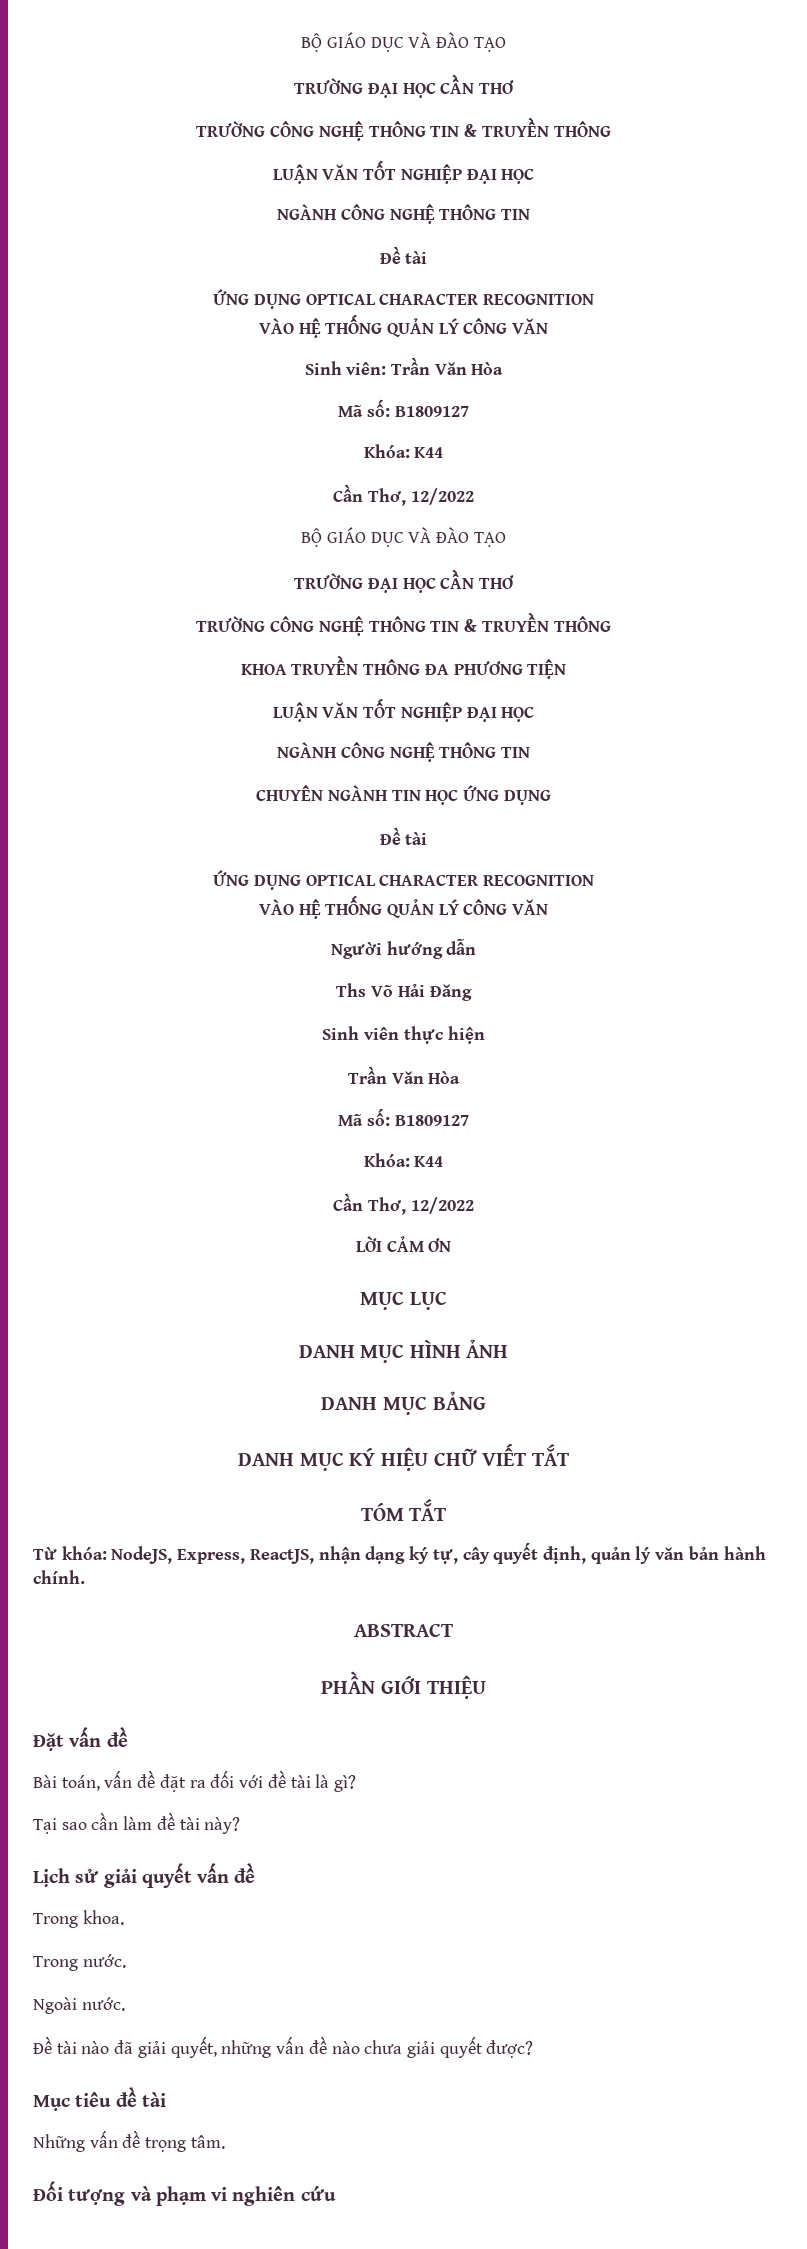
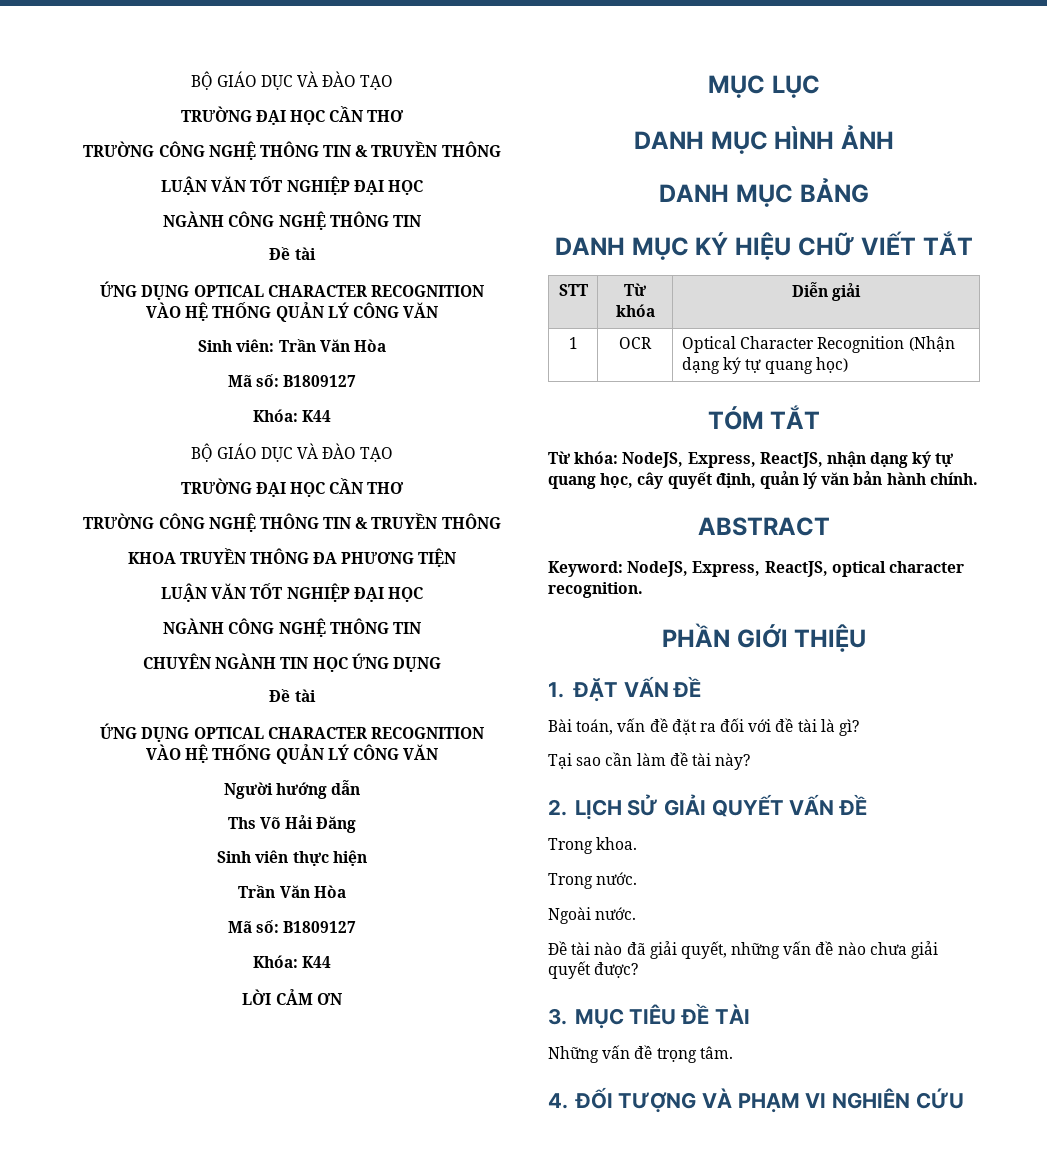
[333,484,474,506] // Cần Thơ, 12/2022 -> (332, 416) none
[333,1193,474,1215] // Cần Thơ, 12/2022 -> (332, 962) none
(570, 1455) none -> [558,284,588,296] [624,283,646,296] [615,304,655,317] [791,282,862,301] [568,337,578,349] [619,337,652,349] [681,336,955,353] [681,357,848,374] // STT | Từ khóa | Diễn giải // 1 | OCR | Optical Character Recognition (Nhận dạng ký tự quang học)
[432,1549,458,1564] tự, -> [935,453,954,467] [548,473,634,489] tự quang học,
(454, 1630) none -> [548,561,964,577] [548,582,643,598] // Keyword: NodeJS, Express, ReactJS, optical character recognition.
[33,1727,128,1751] Đặt vấn đề -> [548,676,702,702] 1. ĐẶT VẤN ĐỀ
[33,1863,256,1888] Lịch sử giải quyết vấn đề -> [548,794,868,820] 2. LỊCH SỬ GIẢI QUYẾT VẤN ĐỀ
[33,2087,166,2111] Mục tiêu đề tài -> [548,1003,750,1029] 3. MỤC TIÊU ĐỀ TÀI
[33,2181,336,2206] Đối tượng và phạm vi nghiên cứu -> [548,1087,964,1113] 4. ĐỐI TƯỢNG VÀ PHẠM VI NGHIÊN CỨU

